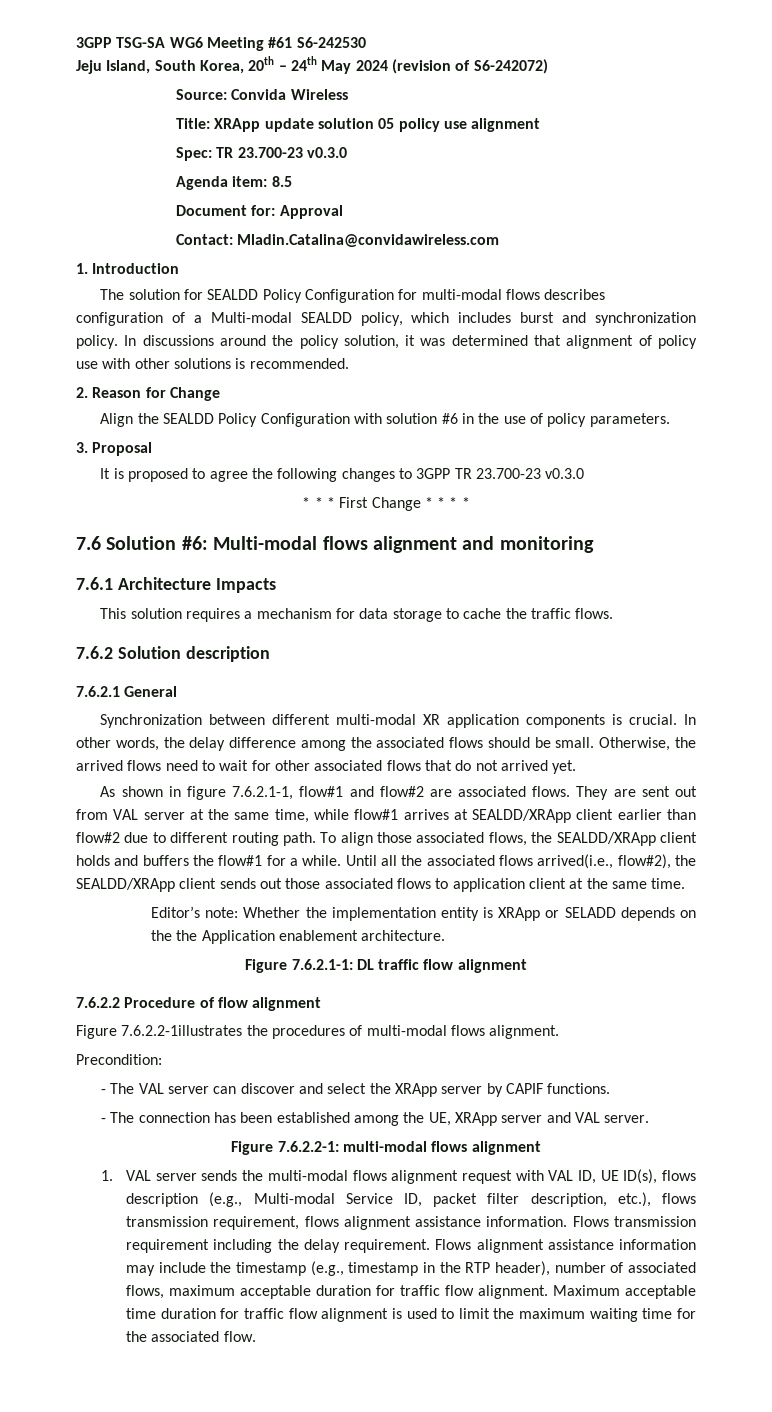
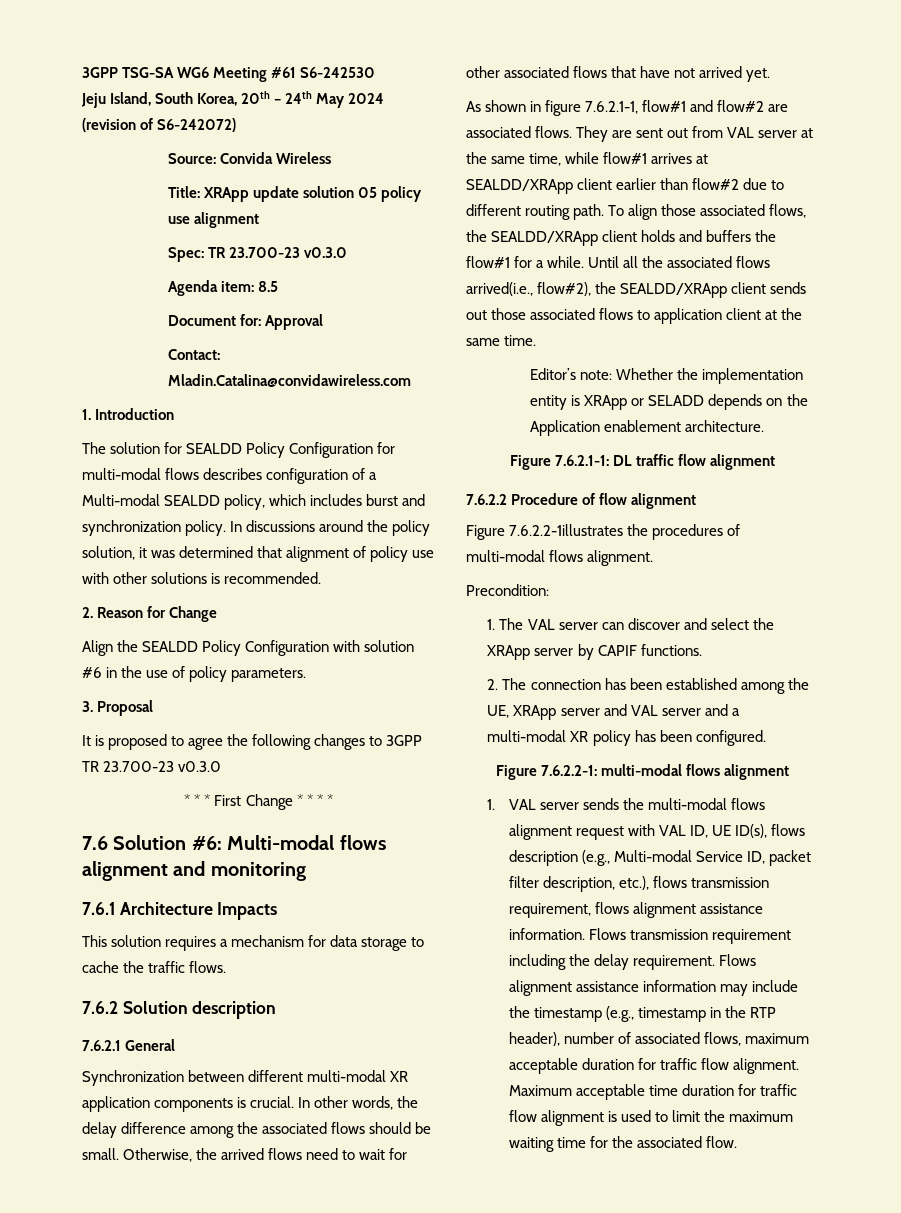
[455,760,472,771] do -> [640,66,671,78] have
[176,930,198,941] the -> (808, 400) none
[101,1089,107,1094] - -> [487,619,496,630] 1.
[101,1118,107,1123] - -> [487,679,499,690] 2.
[604,1115,650,1123] server. -> [661,704,740,716] [487,730,766,746] server and a multi-modal XR policy has been configured.

